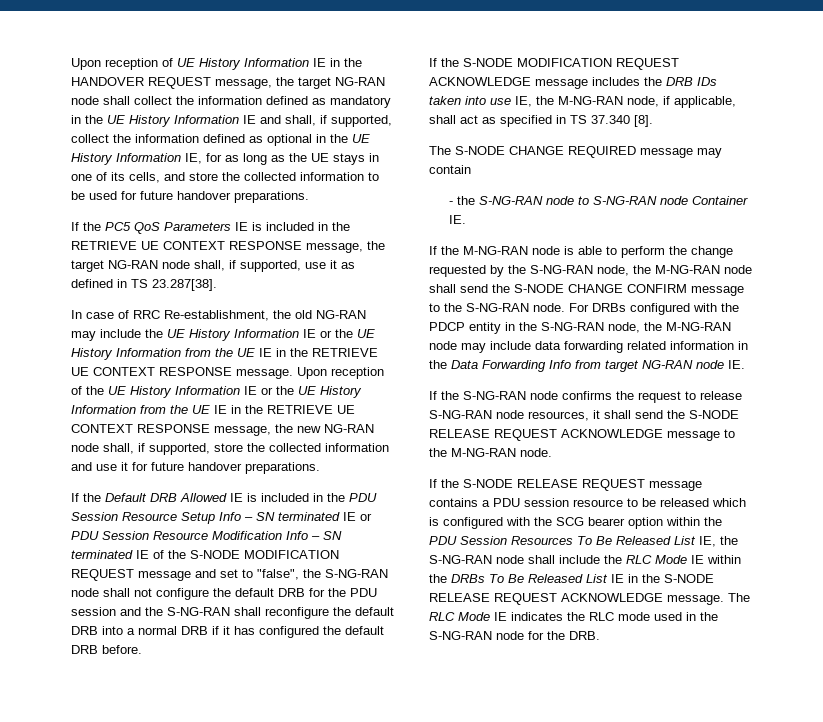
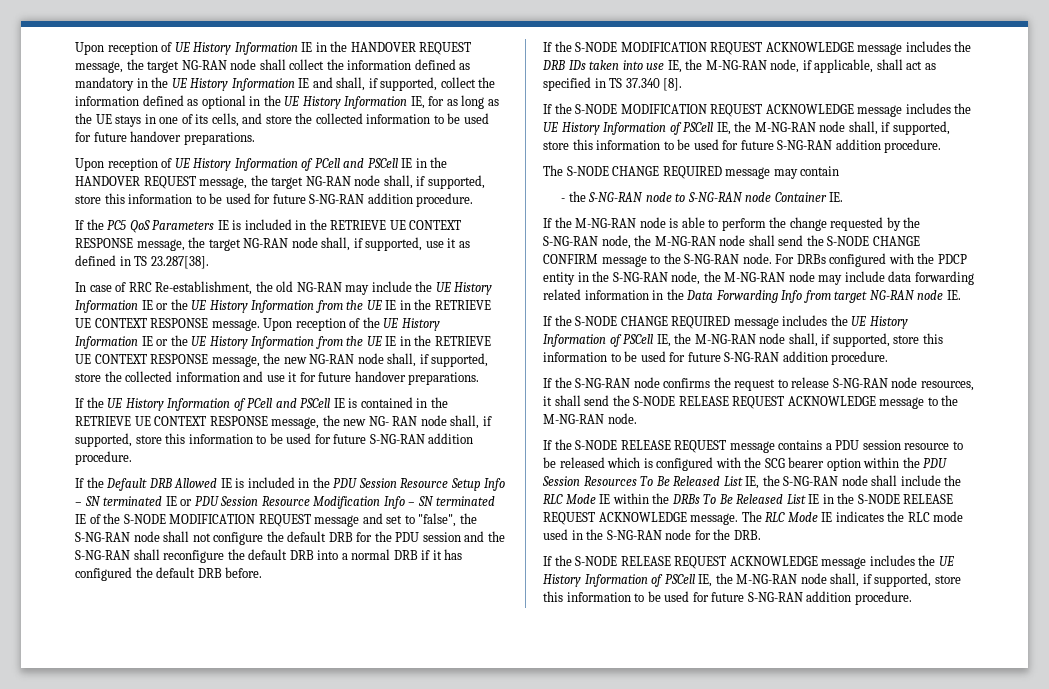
(309, 197) none -> [75,157,448,171] [75,175,485,189] [75,193,474,207] // Upon reception of UE History Information of PCell and PSCell IE in the HANDOVER REQUEST message, the target NG-RAN node shall, if supported, store this information to be used for future S-NG-RAN addition procedure.
(320, 468) none -> [75,397,448,411] [75,415,492,429] [75,433,474,447] [75,451,132,465] // If the UE History Information of PCell and PSCell IE is contained in the RETRIEVE UE CONTEXT RESPONSE message, the new NG- RAN node shall, if supported, store this information to be used for future S-NG-RAN addition procedure.
(653, 121) none -> [543,103,972,117] [543,121,950,135] [543,139,942,153] // If the S-NODE MODIFICATION REQUEST ACKNOWLEDGE message includes the UE History Information of PSCell IE, the M-NG-RAN node shall, if supported, store this information to be used for future S-NG-RAN addition procedure.
(745, 364) none -> [543,315,908,329] [543,333,943,347] [543,351,889,365] // If the S-NODE CHANGE REQUIRED message includes the UE History Information of PSCell IE, the M-NG-RAN node shall, if supported, store this information to be used for future S-NG-RAN addition procedure.
(600, 635) none -> [543,555,954,569] [543,573,961,587] [543,591,912,605] // If the S-NODE RELEASE REQUEST ACKNOWLEDGE message includes the UE History Information of PSCell IE, the M-NG-RAN node shall, if supported, store this information to be used for future S-NG-RAN addition procedure.

